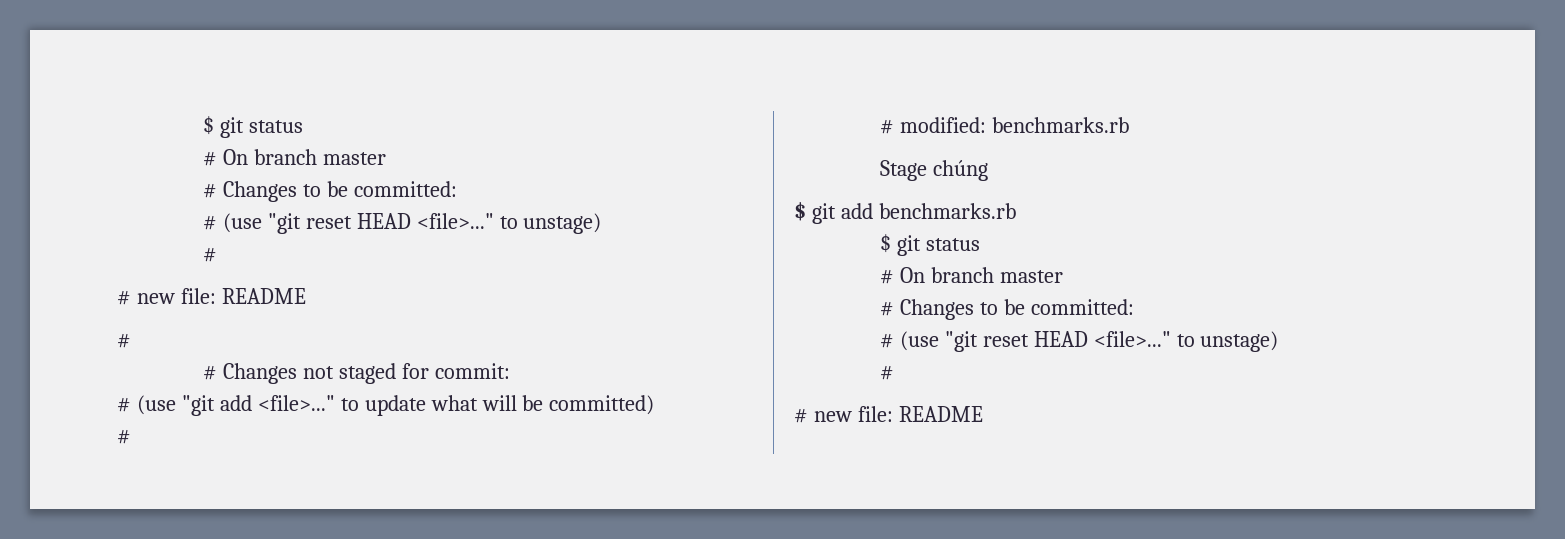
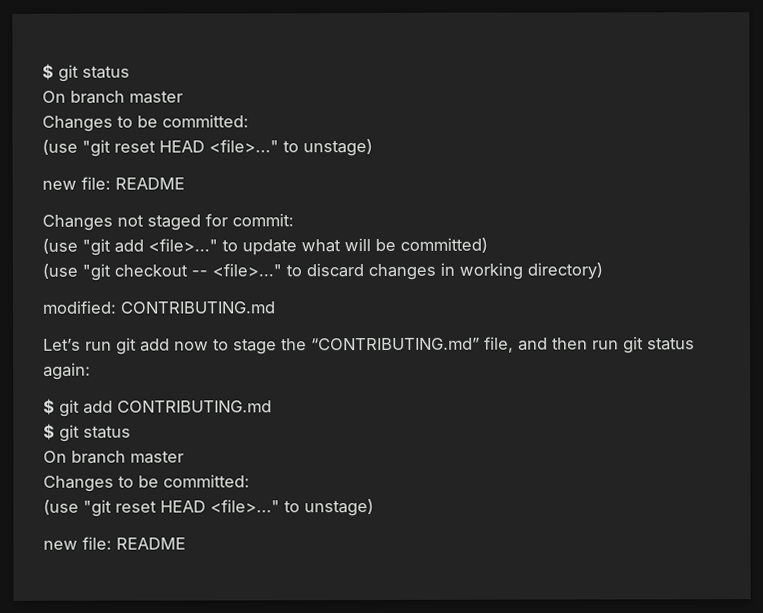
[202,116,303,138] [202,149,386,166] [202,181,457,202] [202,213,602,234] [202,247,217,262] [117,290,131,305] $ git status // # On branch master // # Changes to be committed: // # (use "git reset HEAD <file>..." to unstage) // # // # -> [42,63,130,82] [42,90,183,104] [42,114,249,132] [42,139,373,157] $ git status // On branch master // Changes to be committed: // (use "git reset HEAD <file>..." to unstage) //
[117,333,131,348] [202,365,217,380] # // # -> (185, 183) none
[117,397,131,412] # -> (294, 220) none
[117,429,131,444] [879,117,1129,134] [879,160,988,181] # // # modified: benchmarks.rb // Stage chúng -> [42,262,603,281] [42,300,276,314] [43,336,695,355] [43,362,91,380] (use "git checkout -- <file>..." to discard changes in working directory) // modified: CONTRIBUTING.md // Let’s run git add now to stage the “CONTRIBUTING.md” file, and then run git status again:
[878,203,1016,219] [879,234,980,256] [879,267,1063,284] [879,299,1134,320] [879,331,1279,352] [879,365,894,380] [794,408,808,423] benchmarks.rb // $ git status // # On branch master // # Changes to be committed: // # (use "git reset HEAD <file>..." to unstage) // # // # -> [117,400,272,413] [43,423,131,442] [43,450,184,464] [43,474,250,492] [43,499,374,517] CONTRIBUTING.md // $ git status // On branch master // Changes to be committed: // (use "git reset HEAD <file>..." to unstage) //

